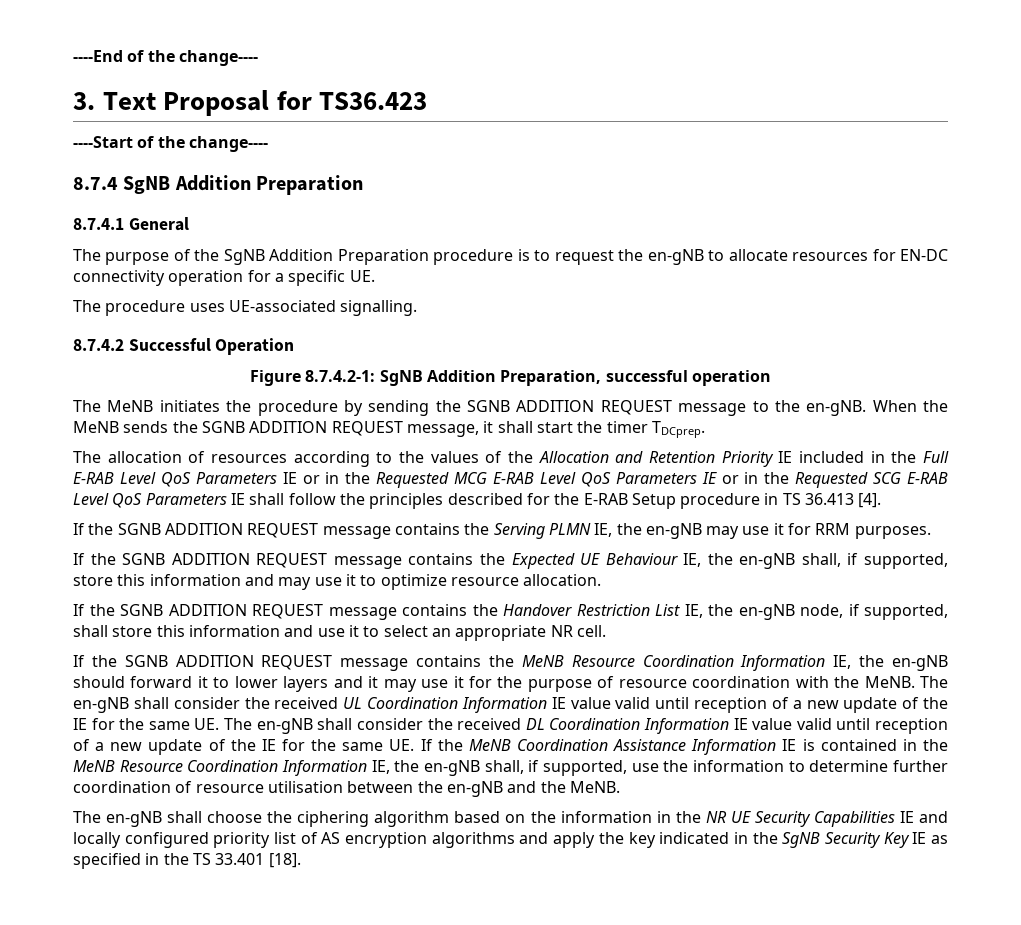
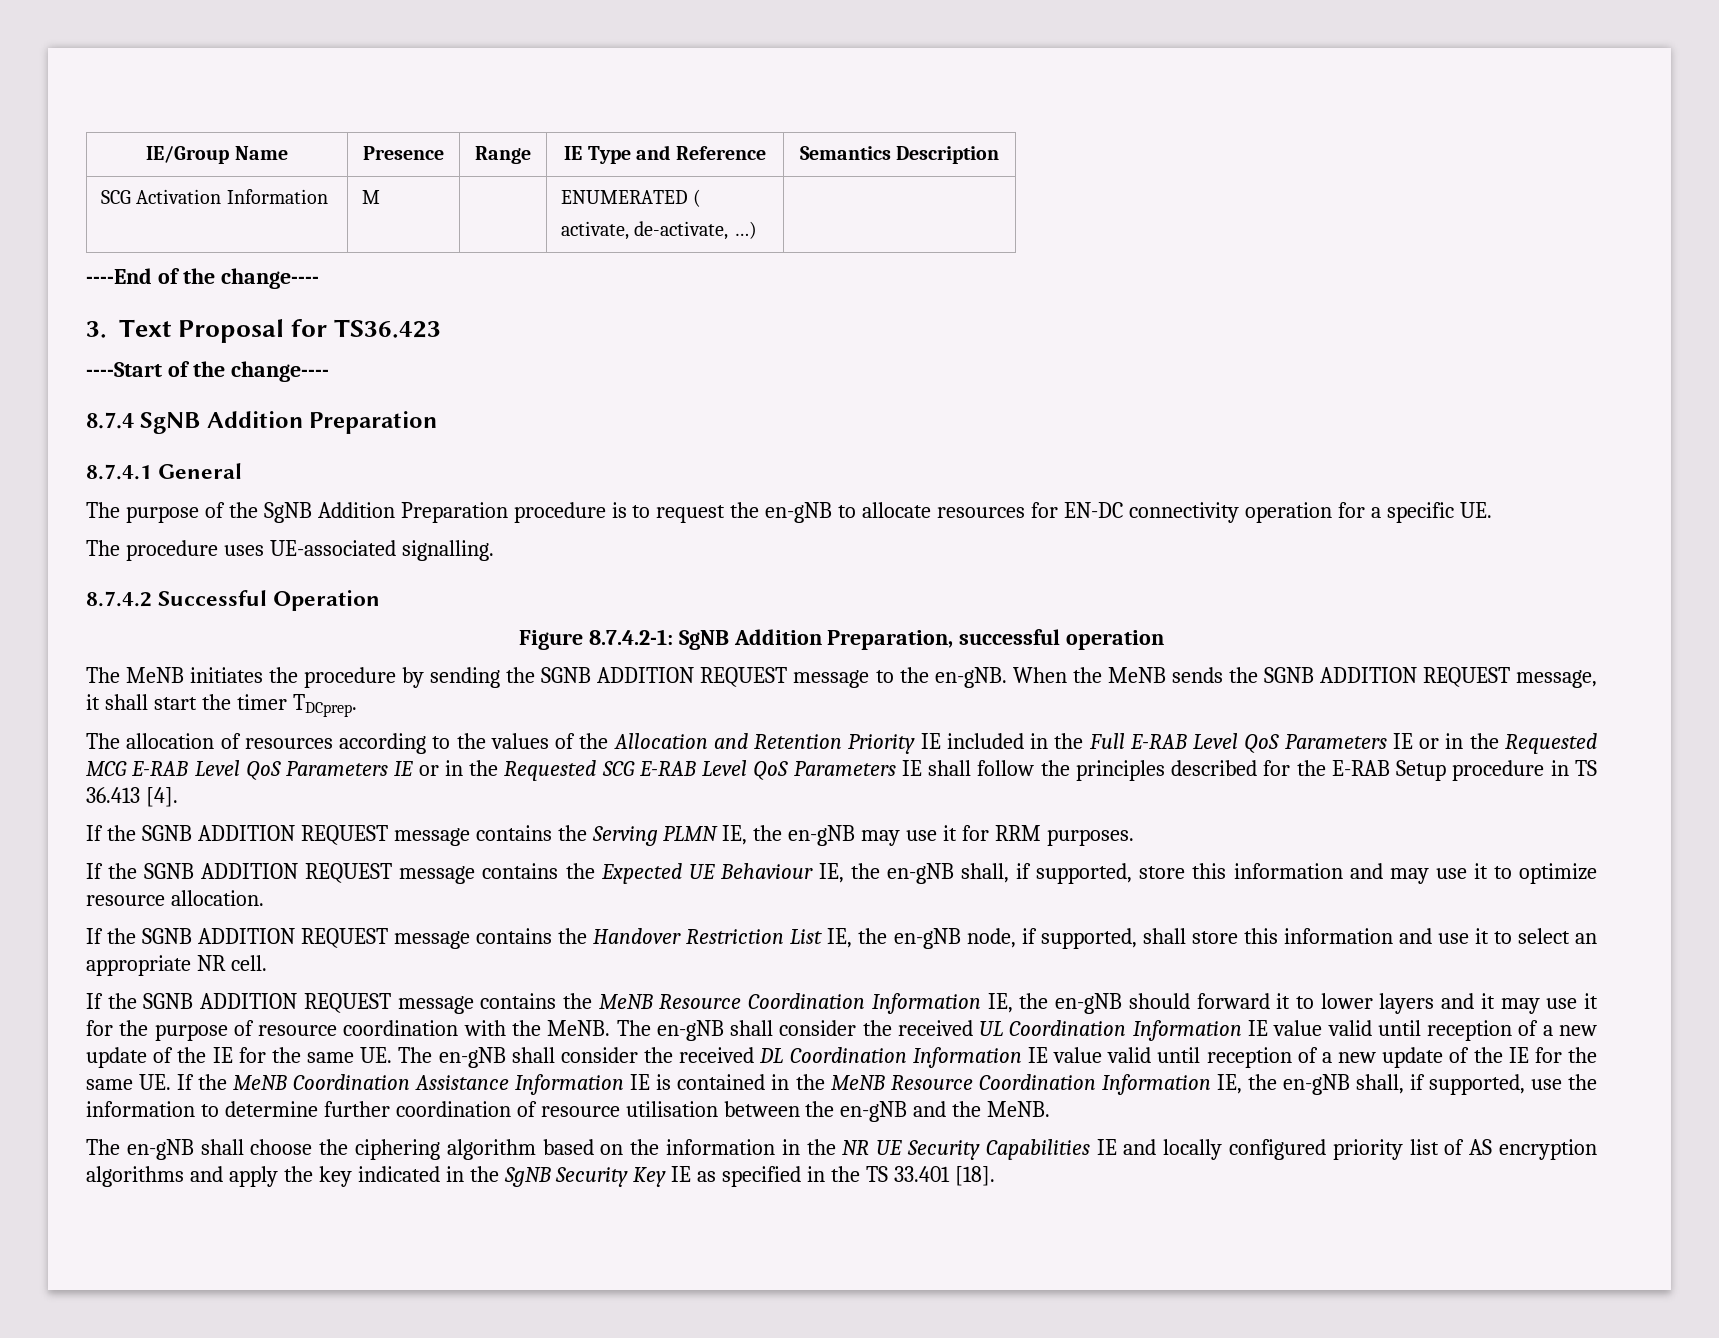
(73, 56) none -> [146,146,288,164] [363,146,444,160] [475,146,531,164] [564,145,766,164] [799,146,1000,164] [101,189,328,204] [362,190,381,204] [561,189,702,207] [561,221,757,240] IE/Group Name | Presence | Range | IE Type and Reference | Semantics Description // SCG Activation Information | M | | ENUMERATED ( // activate, de-activate, …) | //

